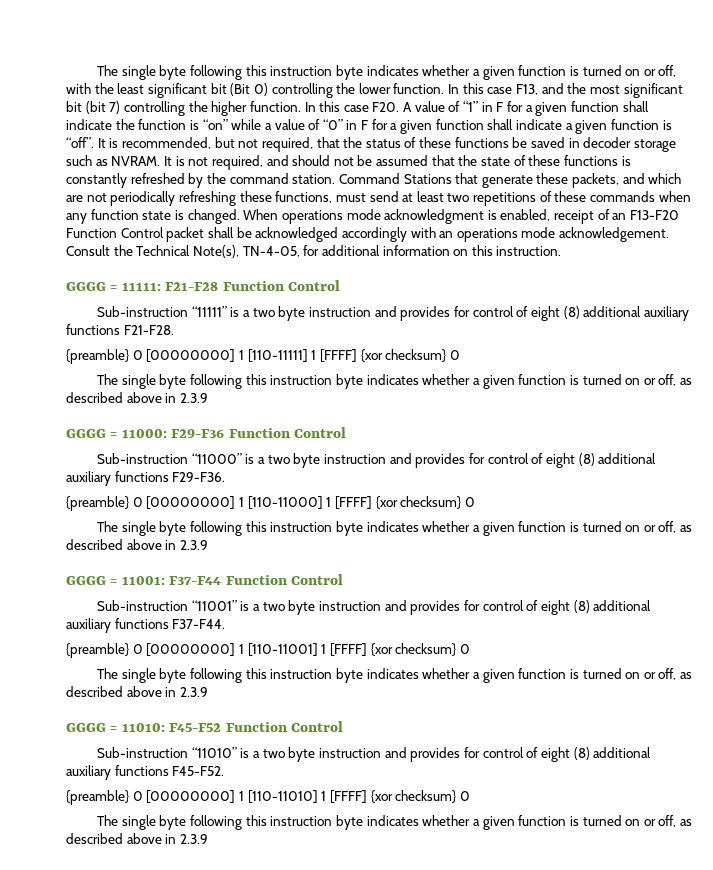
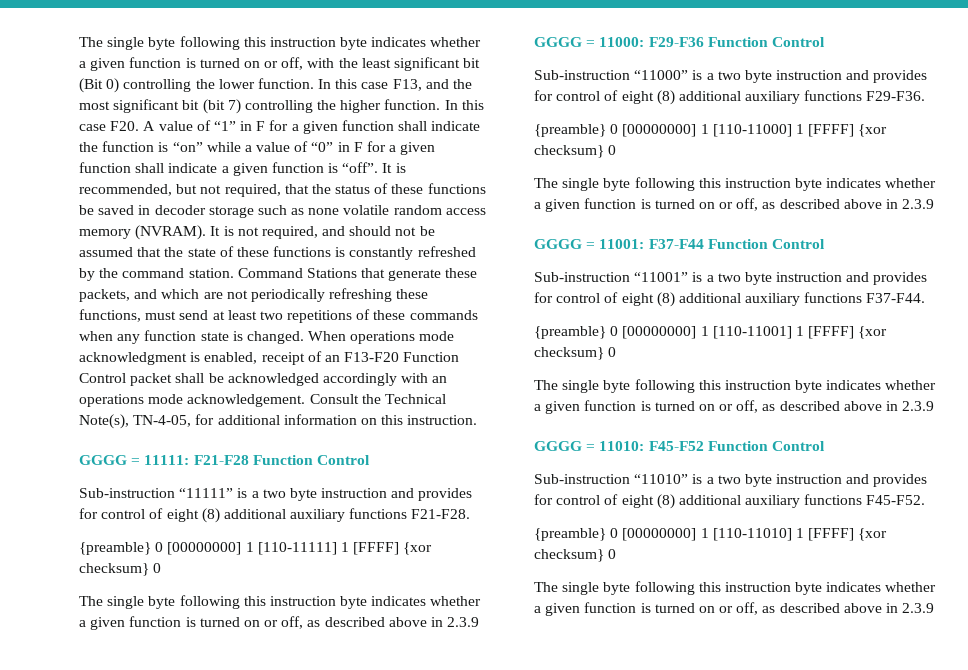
[111,156,161,166] NVRAM. -> [308,205,486,215] [79,225,207,240] none volatile random access memory (NVRAM).

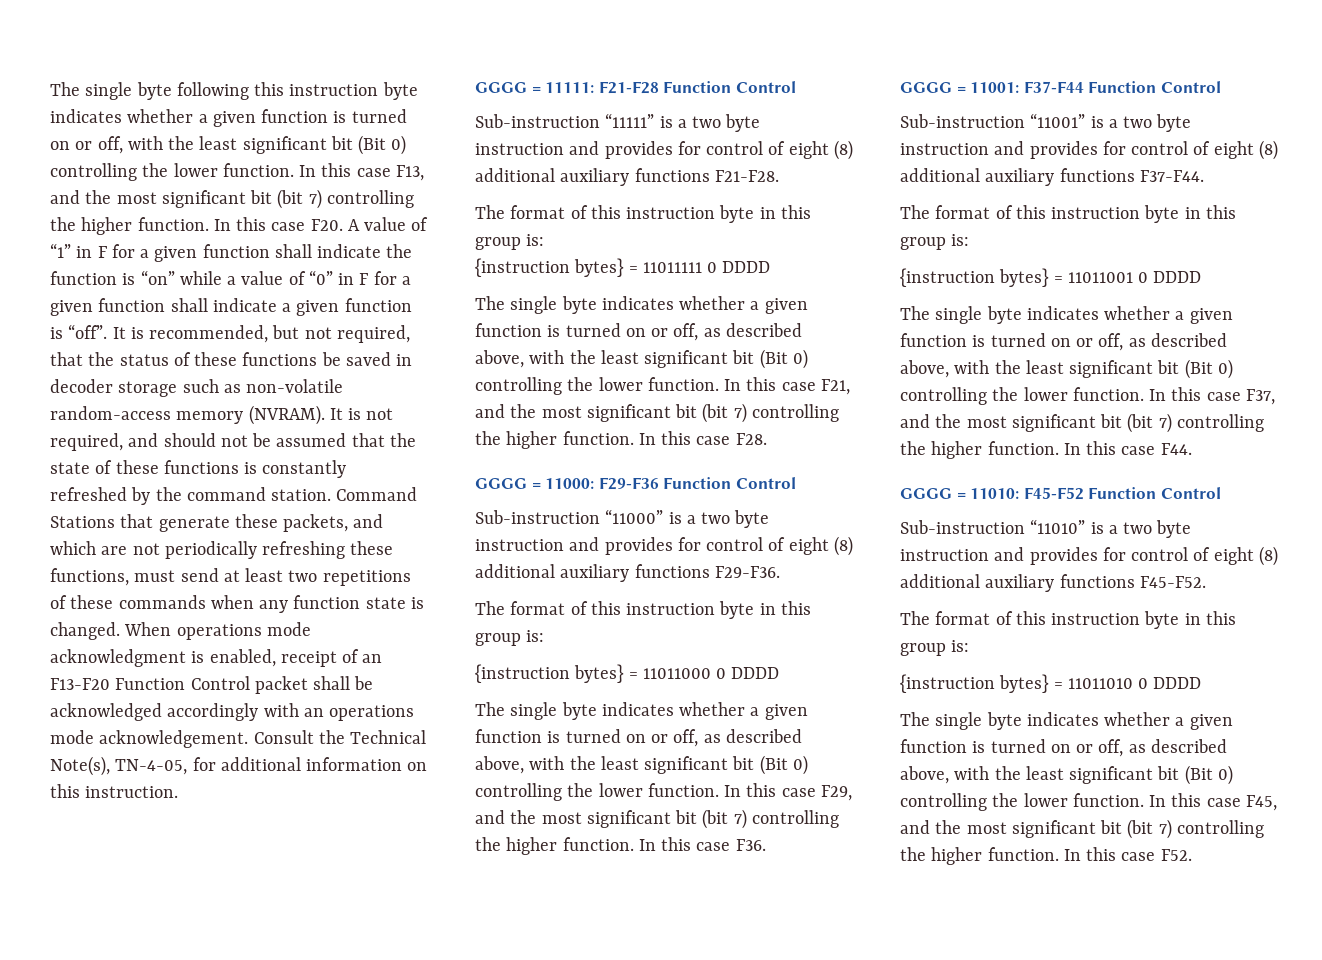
[308,205,486,215] none volatile random access -> [246,379,344,393] [50,406,171,420] non-volatile random-access
[79,542,433,555] [79,563,162,576] [79,595,368,609] {preamble} 0 [00000000] 1 [110-11111] 1 [FFFF] {xor checksum} 0 // The single byte following this instruction byte -> [475,205,811,223] [475,234,545,250] [475,258,771,277] [475,296,597,314] The format of this instruction byte in this group is: // {instruction bytes} = 11011111 0 DDDD // The single byte
[388,617,480,627] above in 2.3.9 -> [475,349,808,369] [475,377,850,395] [475,403,839,423] [475,431,767,449] above, with the least significant bit (Bit 0) controlling the lower function. In this case F21, and the most significant bit (bit 7) controlling the higher function. In this case F28.
[534,124,888,137] [534,145,617,158] [534,177,823,191] {preamble} 0 [00000000] 1 [110-11000] 1 [FFFF] {xor checksum} 0 // The single byte following this instruction byte -> [475,601,811,619] [475,630,545,646] [475,664,780,683] [475,702,597,720] The format of this instruction byte in this group is: // {instruction bytes} = 11011000 0 DDDD // The single byte
[843,199,935,209] above in 2.3.9 -> [475,755,808,775] [475,783,852,801] [475,809,839,829] [475,837,766,855] above, with the least significant bit (Bit 0) controlling the lower function. In this case F29, and the most significant bit (bit 7) controlling the higher function. In this case F36.
[534,326,888,339] [534,347,617,360] [534,379,823,393] {preamble} 0 [00000000] 1 [110-11001] 1 [FFFF] {xor checksum} 0 // The single byte following this instruction byte -> [900,205,1236,223] [900,234,970,250] [900,268,1202,287] [900,306,1022,324] The format of this instruction byte in this group is: // {instruction bytes} = 11011001 0 DDDD // The single byte
[843,401,935,411] above in 2.3.9 -> [900,359,1233,379] [900,387,1275,405] [900,413,1264,433] [900,441,1192,459] above, with the least significant bit (Bit 0) controlling the lower function. In this case F37, and the most significant bit (bit 7) controlling the higher function. In this case F44.
[534,528,888,541] [534,549,617,562] [534,581,823,595] {preamble} 0 [00000000] 1 [110-11010] 1 [FFFF] {xor checksum} 0 // The single byte following this instruction byte -> [900,611,1236,629] [900,640,970,656] [900,674,1202,693] [900,712,1022,730] The format of this instruction byte in this group is: // {instruction bytes} = 11011010 0 DDDD // The single byte
[843,603,935,613] above in 2.3.9 -> [900,765,1233,785] [900,793,1277,811] [900,819,1264,839] [900,847,1192,865] above, with the least significant bit (Bit 0) controlling the lower function. In this case F45, and the most significant bit (bit 7) controlling the higher function. In this case F52.

